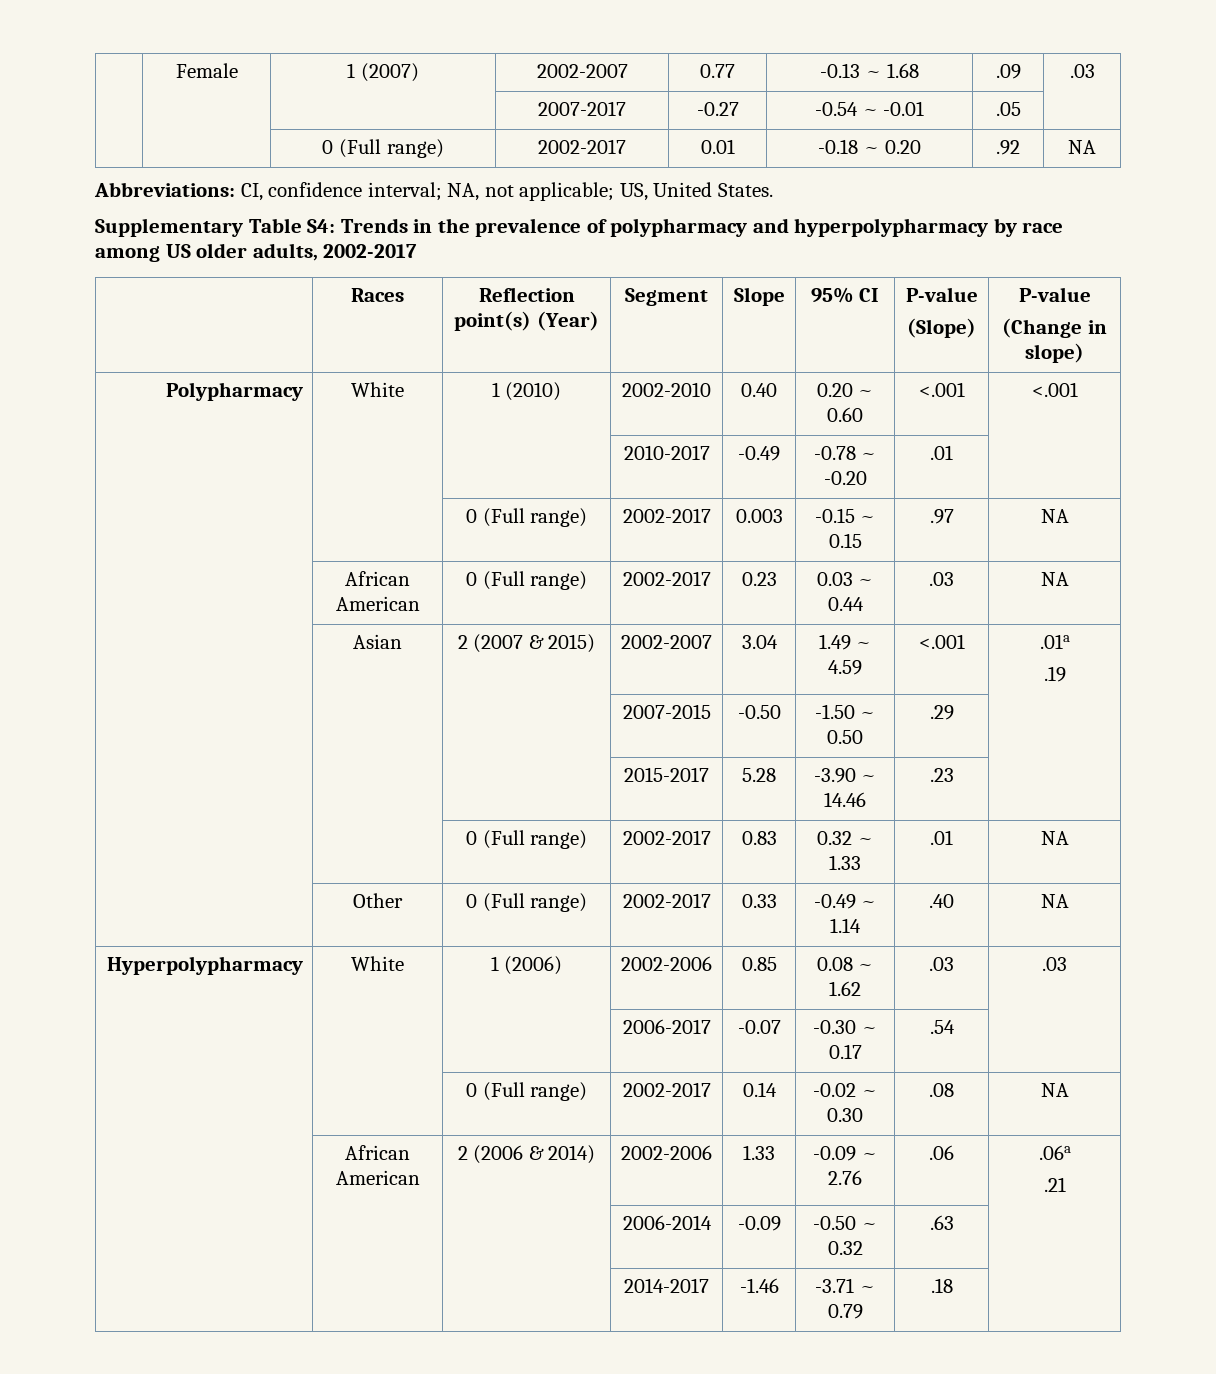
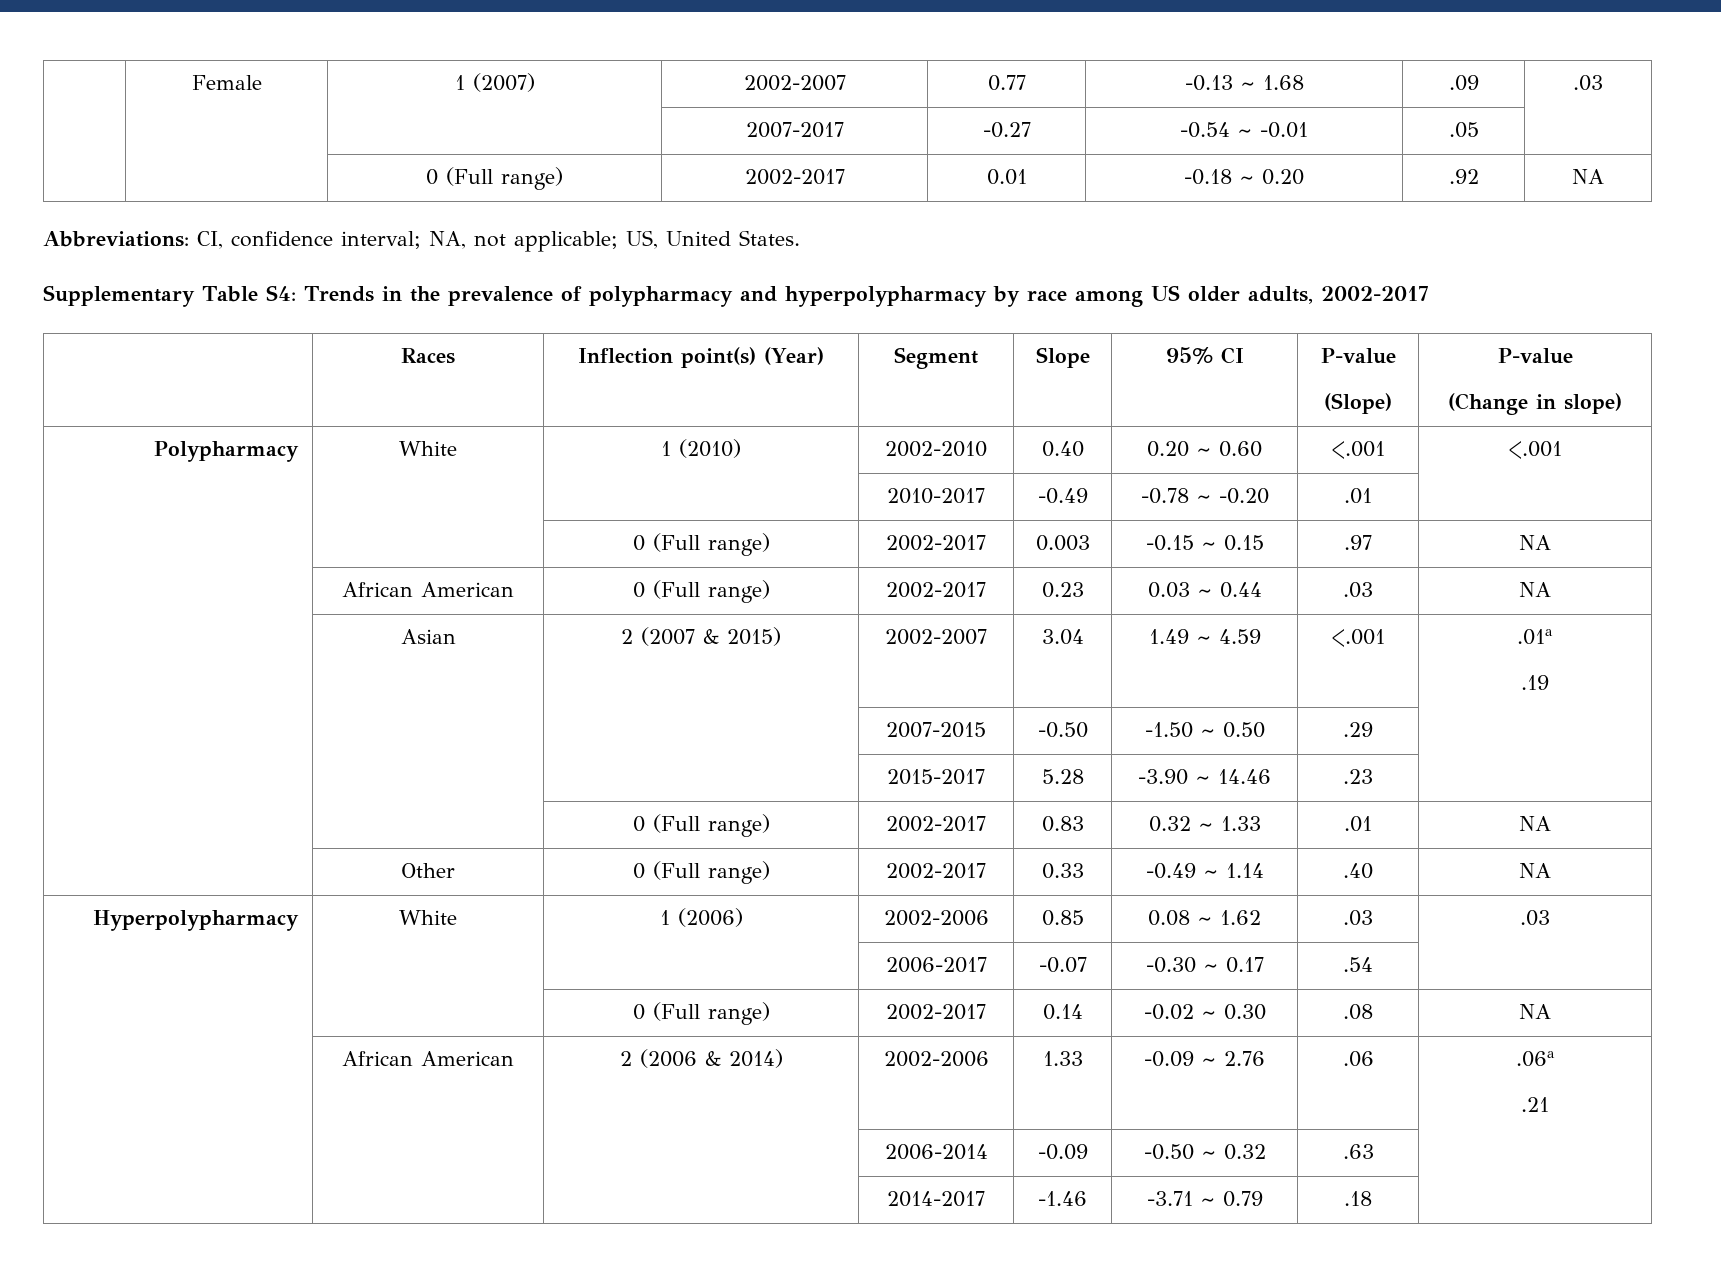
[478,287,575,302] Reflection -> [577,348,673,364] Inflection

